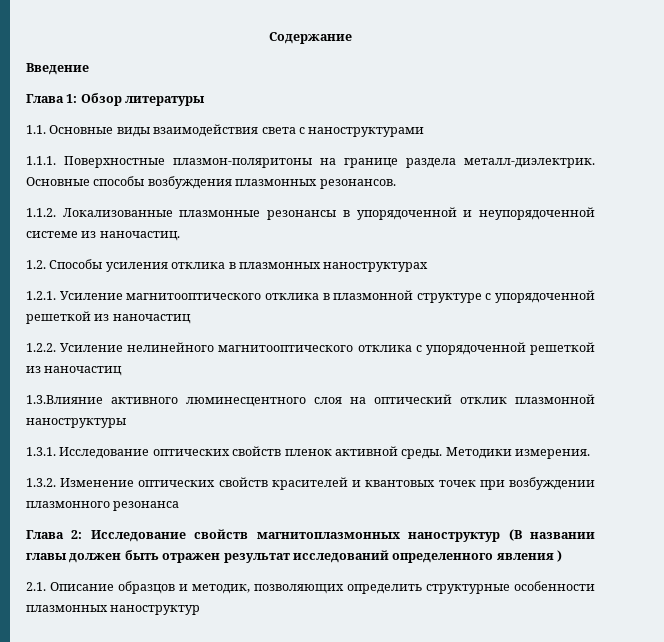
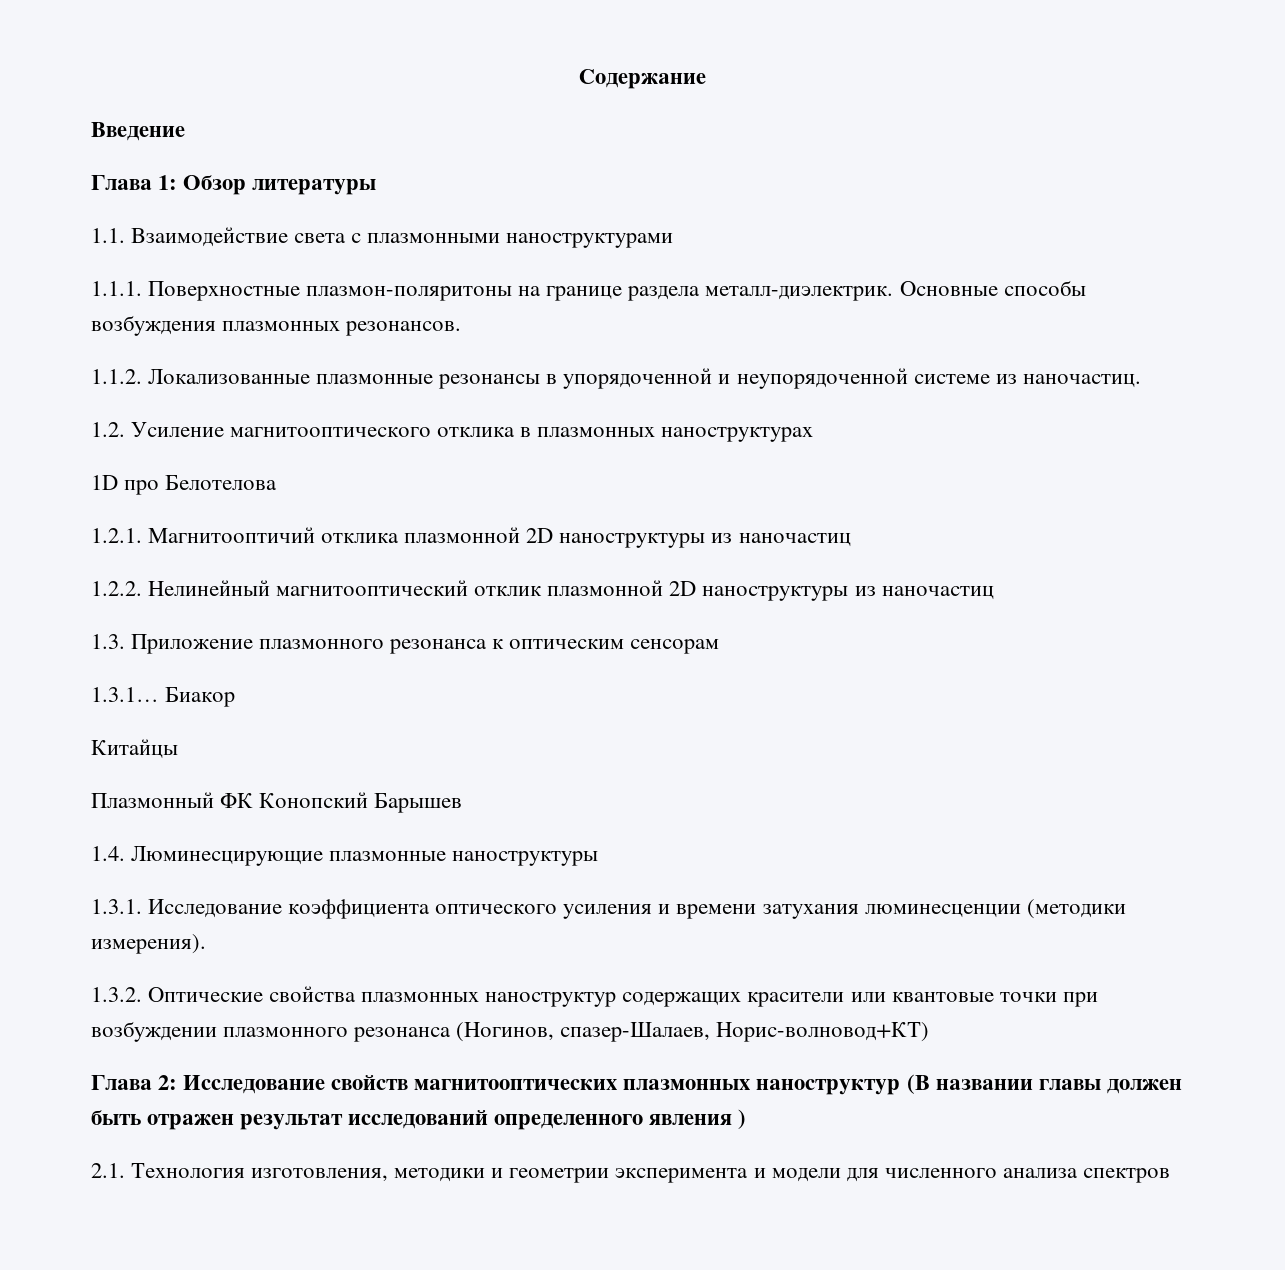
[49,124,259,137] Основные виды взаимодействия -> [131,227,289,247] Взаимодействие
(305, 130) none -> [367,233,501,243] плазмонными
[49,259,168,272] Способы усиления -> [131,422,432,437] Усиление магнитооптического
[26,290,595,303] [26,311,191,324] [26,342,596,355] [26,366,123,376] [26,394,595,407] [26,418,126,428] [26,446,590,459] [26,477,476,490] 1.2.1. Усиление магнитооптического отклика в плазмонной структуре с упорядоченной решеткой из наночастиц // 1.2.2. Усиление нелинейного магнитооптического отклика с упорядоченной решеткой из наночастиц // 1.3.Влияние активного люминесцентного слоя на оптический отклик плазмонной наноструктуры // 1.3.1. Исследование оптических свойств пленок активной среды. Методики измерения. // 1.3.2. Изменение оптических свойств красителей и квантовых точек -> [91,475,278,495] [91,527,851,548] [91,580,994,601] [91,634,720,654] [91,687,236,707] [91,739,178,759] [91,792,463,813] [91,846,599,866] [91,899,1126,919] [91,934,206,954] [91,986,1057,1007] 1D про Белотелова // 1.2.1. Магнитооптичий отклика плазмонной 2D наноструктуры из наночастиц // 1.2.2. Нелинейный магнитооптический отклик плазмонной 2D наноструктуры из наночастиц // 1.3. Приложение плазмонного резонанса к оптическим сенсорам // 1.3.1… Биакор // Китайцы // Плазмонный ФК Конопский Барышев // 1.4. Люминесцирующие плазмонные наноструктуры // 1.3.1. Исследование коэффициента оптического усиления и времени затухания люминесценции (методики измерения). // 1.3.2. Оптические свойства плазмонных наноструктур содержащих красители или квантовые точки
(180, 506) none -> [456,1022,930,1042] (Ногинов, спазер-Шалаев, Норис-волновод+КТ)
[256,532,400,539] магнитоплазмонных -> [414,1079,751,1090] магнитооптических плазмонных
[50,581,595,594] [26,605,201,615] Описание образцов и методик, позволяющих определить структурные особенности плазмонных наноструктур -> [131,1163,1170,1183] Технология изготовления, методики и геометрии эксперимента и модели для численного анализа спектров

